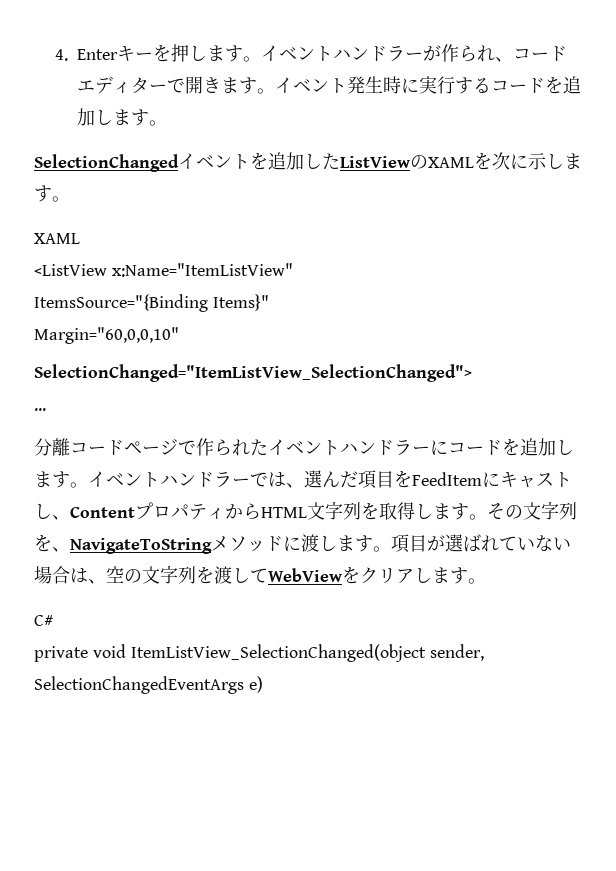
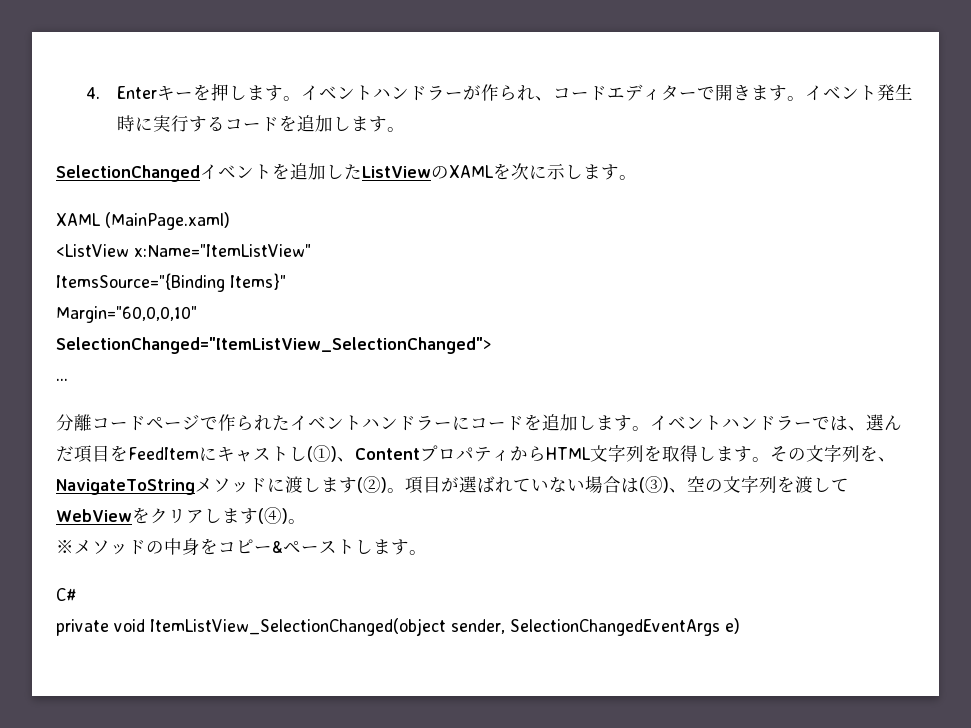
(80, 238) none -> [105,212,230,230] (MainPage.xaml)
(52, 511) none -> [307,445,337,462] (①)
(373, 543) none -> [356,476,387,493] (②)
(88, 575) none -> [638,476,669,493] (③)
(468, 575) none -> [257,507,306,524] [56,538,409,555] (④)。 // ※メソッドの中身をコピー&ペーストします

